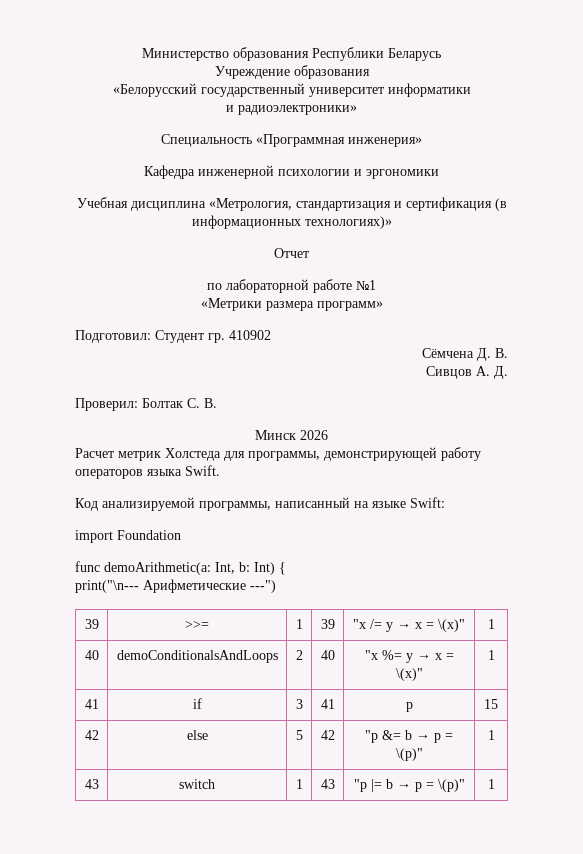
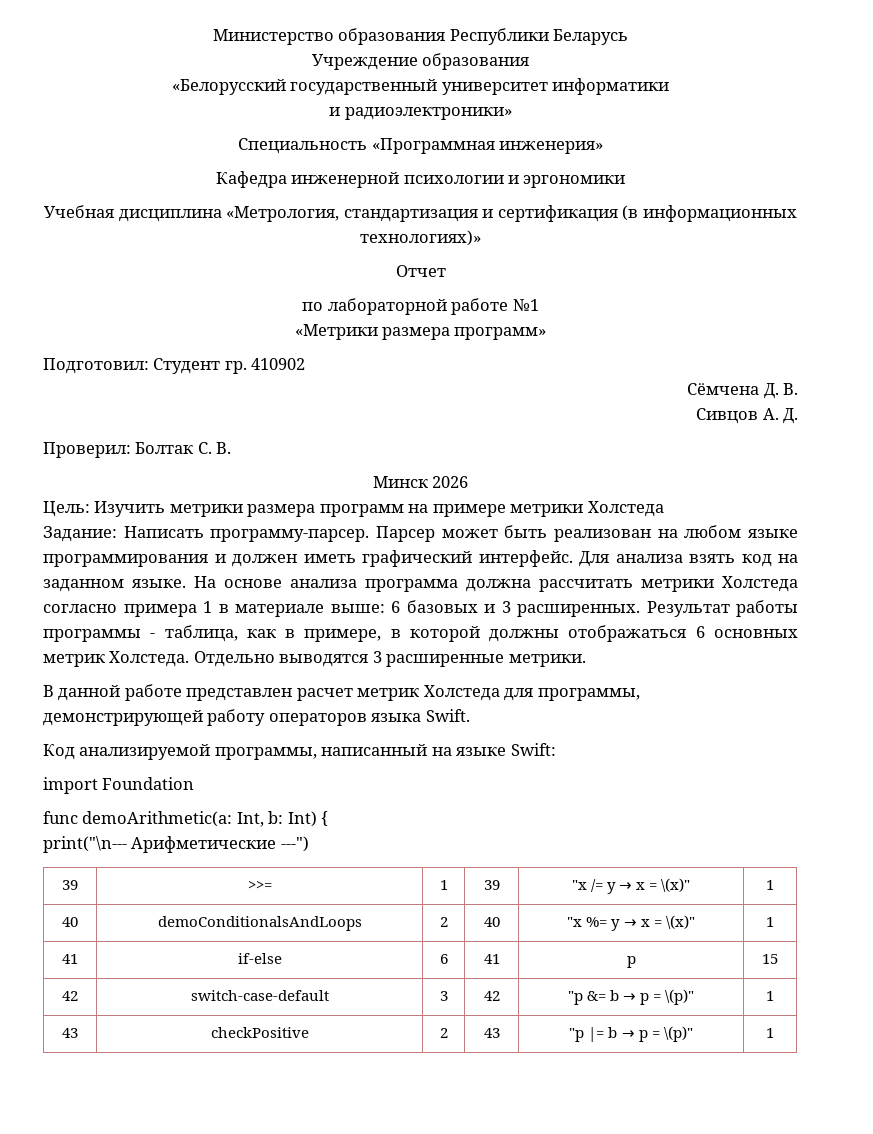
[75,448,114,458] Расчет -> [43,501,664,517] [43,525,798,542] [43,550,798,567] [43,576,798,592] [43,600,798,617] [43,625,798,642] [43,651,586,667] [43,684,353,701] Цель: Изучить метрики размера программ на примере метрики Холстеда // Задание: Написать программу-парсер. Парсер может быть реализован на любом языке программирования и должен иметь графический интерфейс. Для анализа взять код на заданном языке. На основе анализа программа должна рассчитать метрики Холстеда согласно примера 1 в материале выше: 6 базовых и 3 расширенных. Результат работы программы - таблица, как в примере, в которой должны отображаться 6 основных метрик Холстеда. Отдельно выводятся 3 расширенные метрики. // В данной работе представлен расчет
[192,698,202,709] [295,699,303,709] if | 3 -> [237,953,282,964] [439,954,448,964] if-else | 6
[186,730,208,740] [295,730,303,740] else | 5 -> [190,990,329,1001] [439,991,448,1001] switch-case-default | 3
[179,779,215,789] [295,779,303,789] switch | 1 -> [210,1027,309,1038] [439,1028,448,1038] checkPositive | 2

